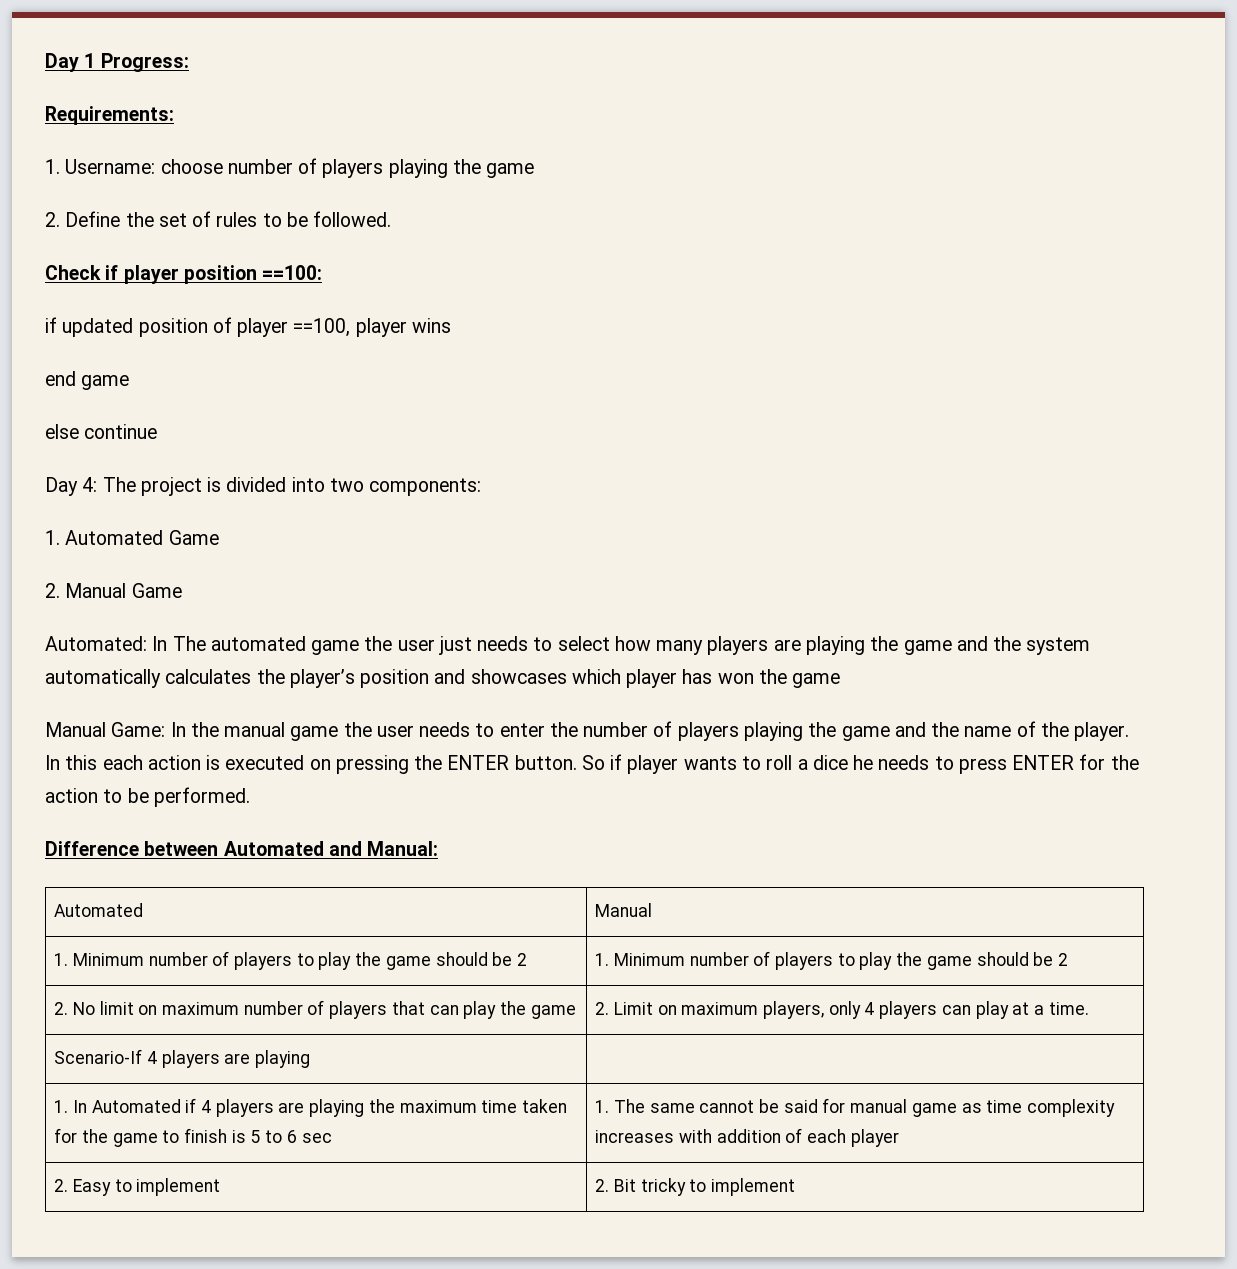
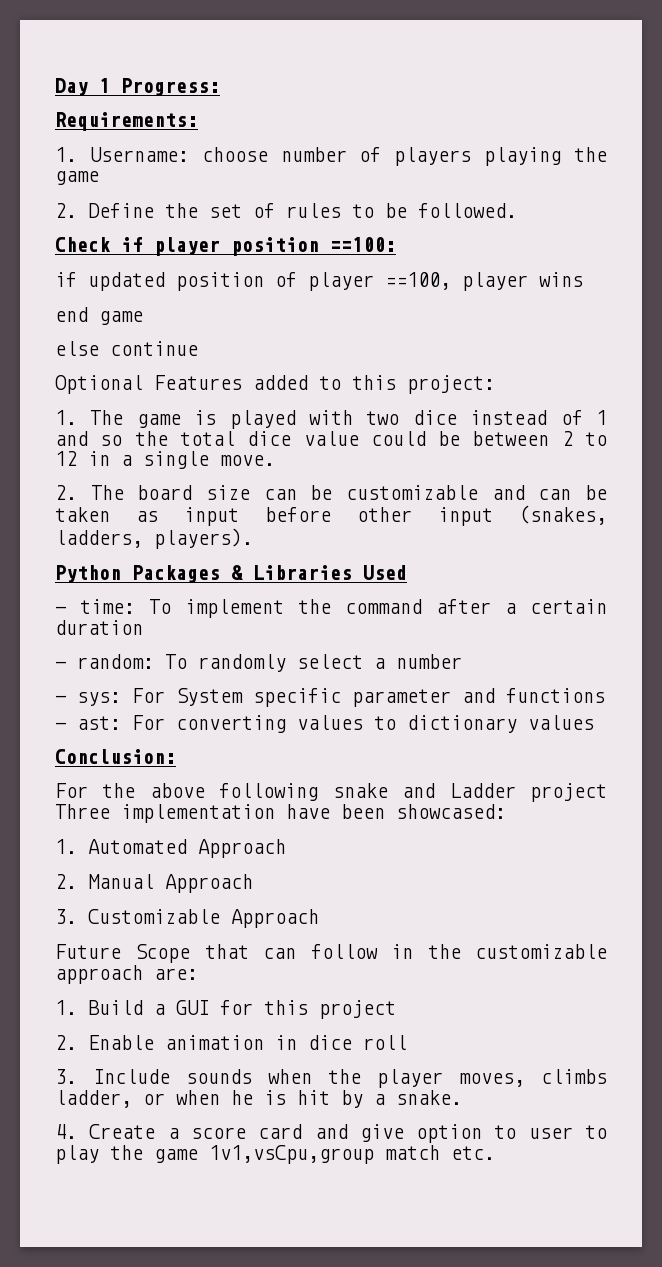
[45,477,482,496] Day 4: The project is divided into two components: -> [55,375,495,394] [55,410,607,429] [55,431,607,446] [55,451,275,469] [55,485,607,500] [55,505,607,526] [55,528,253,549] [55,565,407,583] [55,599,607,618] [55,620,143,635] [55,654,462,672] [55,688,605,707] [55,715,594,733] [55,749,176,764] [55,783,607,802] [55,804,506,823] Optional Features added to this project: // 1. The game is played with two dice instead of 1 and so the total dice value could be between 2 to 12 in a single move. // 2. The board size can be customizable and can be taken as input before other input (snakes, ladders, players). // Python Packages & Libraries Used // - time: To implement the command after a certain duration // - random: To randomly select a number // - sys: For System specific parameter and functions // - ast: For converting values to dictionary values // Conclusion: // For the above following snake and Ladder project Three implementation have been showcased:
[168,530,219,545] Game -> [198,839,286,858] Approach
[131,583,182,598] [45,636,1091,655] [45,669,841,688] [45,721,1130,741] [45,754,1139,774] [45,787,250,807] [45,841,439,856] [54,903,144,917] [595,903,653,917] [54,951,528,970] [595,951,1069,970] [54,1000,576,1019] [595,1001,1089,1019] [54,1049,310,1068] [54,1098,568,1117] [54,1128,332,1147] [595,1098,1116,1117] [595,1128,899,1147] [54,1178,221,1196] [595,1178,795,1196] Game // Automated: In The automated game the user just needs to select how many players are playing the game and the system automatically calculates the player’s position and showcases which player has won the game // Manual Game: In the manual game the user needs to enter the number of players playing the game and the name of the player. In this each action is executed on pressing the ENTER button. So if player wants to roll a dice he needs to press ENTER for the action to be performed. // Difference between Automated and Manual: // Automated | Manual // 1. Minimum number of players to play the game should be 2 | 1. Minimum number of players to play the game should be 2 // 2. No limit on maximum number of players that can play the game | 2. Limit on maximum players, only 4 players can play at a time. // Scenario-If 4 players are playing | // 1. In Automated if 4 players are playing the maximum time taken for the game to finish is 5 to 6 sec | 1. The same cannot be said for manual game as time complexity increases with addition of each player // 2. Easy to implement | 2. Bit tricky to implement -> [165,874,253,893] [55,909,319,928] [55,944,607,963] [55,965,198,984] [55,1000,396,1019] [55,1035,407,1050] [55,1069,607,1088] [55,1090,462,1108] [55,1124,607,1143] [55,1145,495,1164] Approach // 3. Customizable Approach // Future Scope that can follow in the customizable approach are: // 1. Build a GUI for this project // 2. Enable animation in dice roll // 3. Include sounds when the player moves, climbs ladder, or when he is hit by a snake. // 4. Create a score card and give option to user to play the game 1v1,vsCpu,group match etc.

